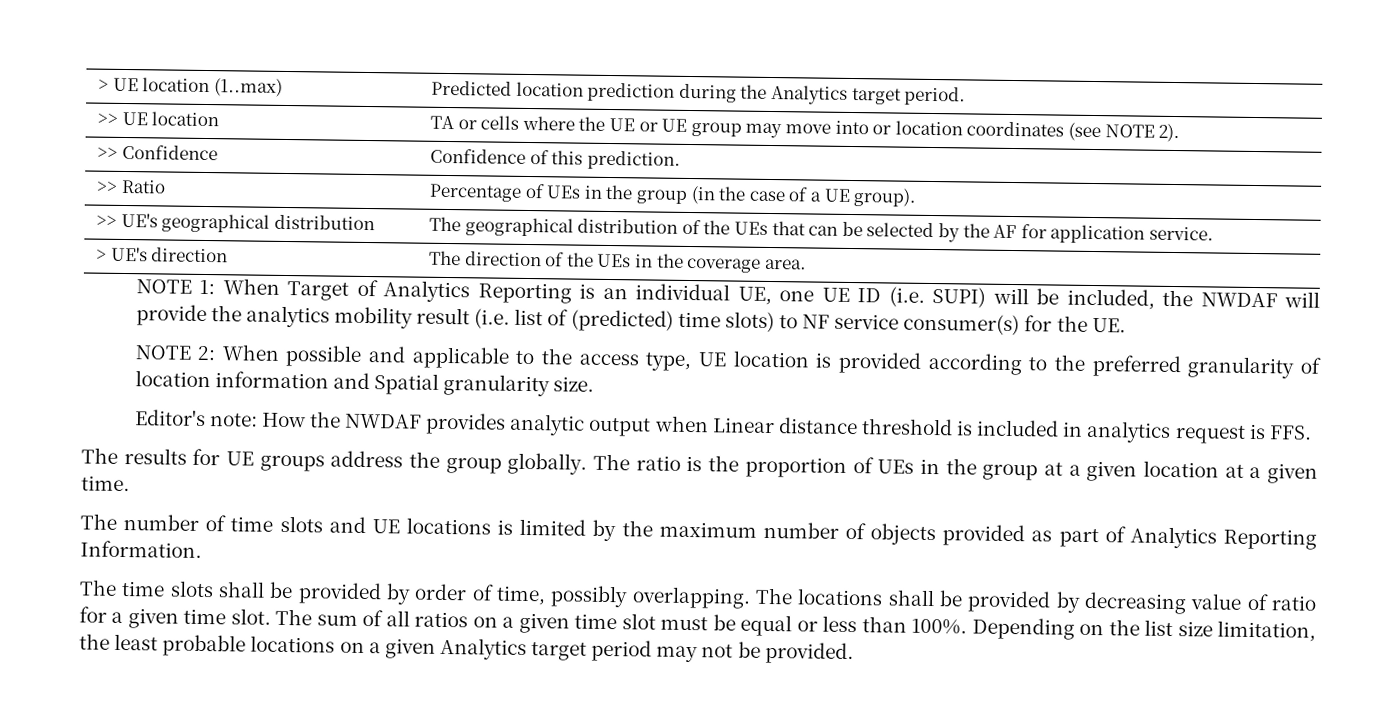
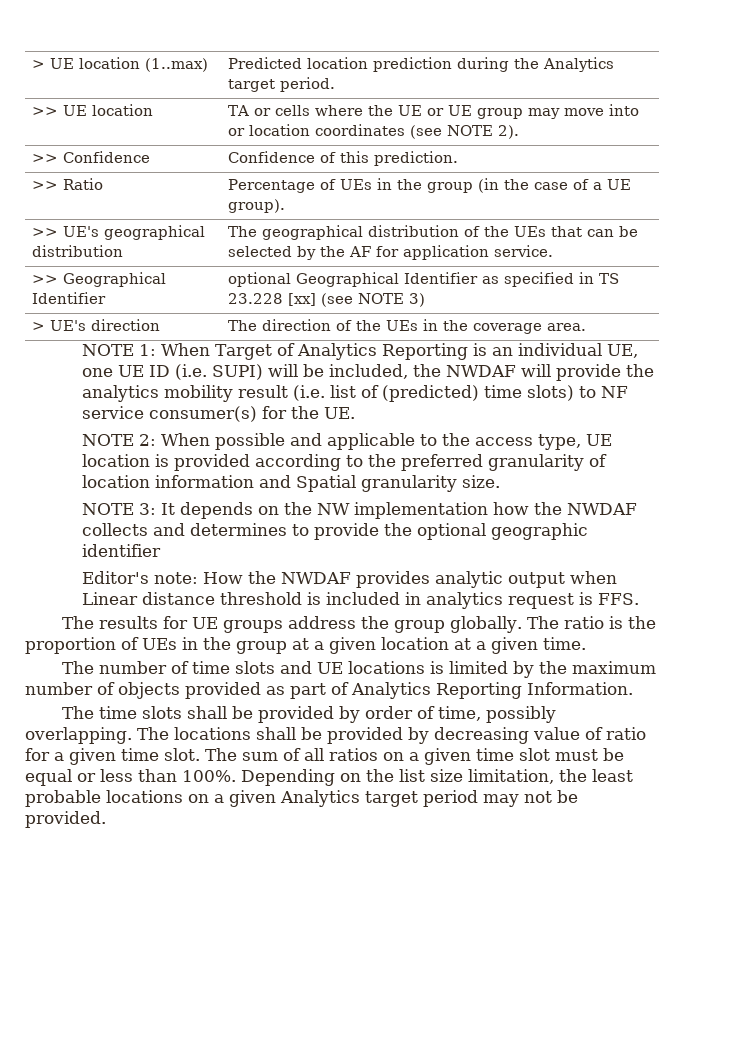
(1214, 233) none -> [31,272,166,287] [31,292,106,304] [227,272,619,287] [227,293,425,307] // >> Geographical Identifier | optional Geographical Identifier as specified in TS 23.228 [xx] (see NOTE 3)
(595, 384) none -> [82,502,638,519] [82,523,589,540] [82,544,162,557] // NOTE 3: It depends on the NW implementation how the NWDAF collects and determines to provide the optional geographic identifier

